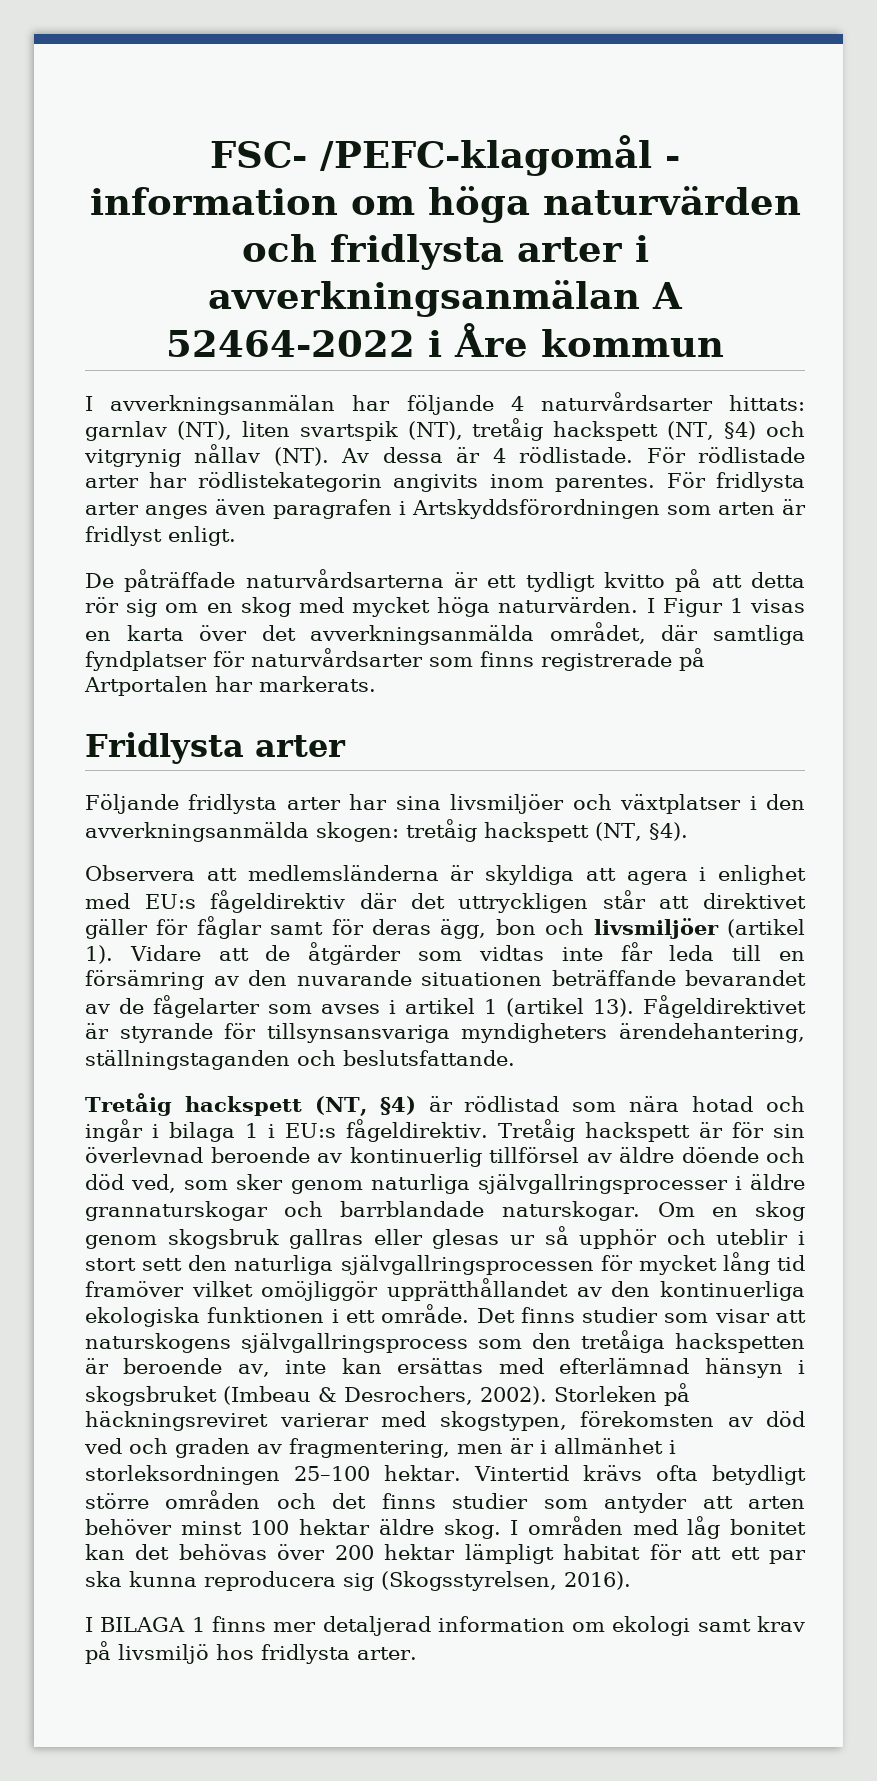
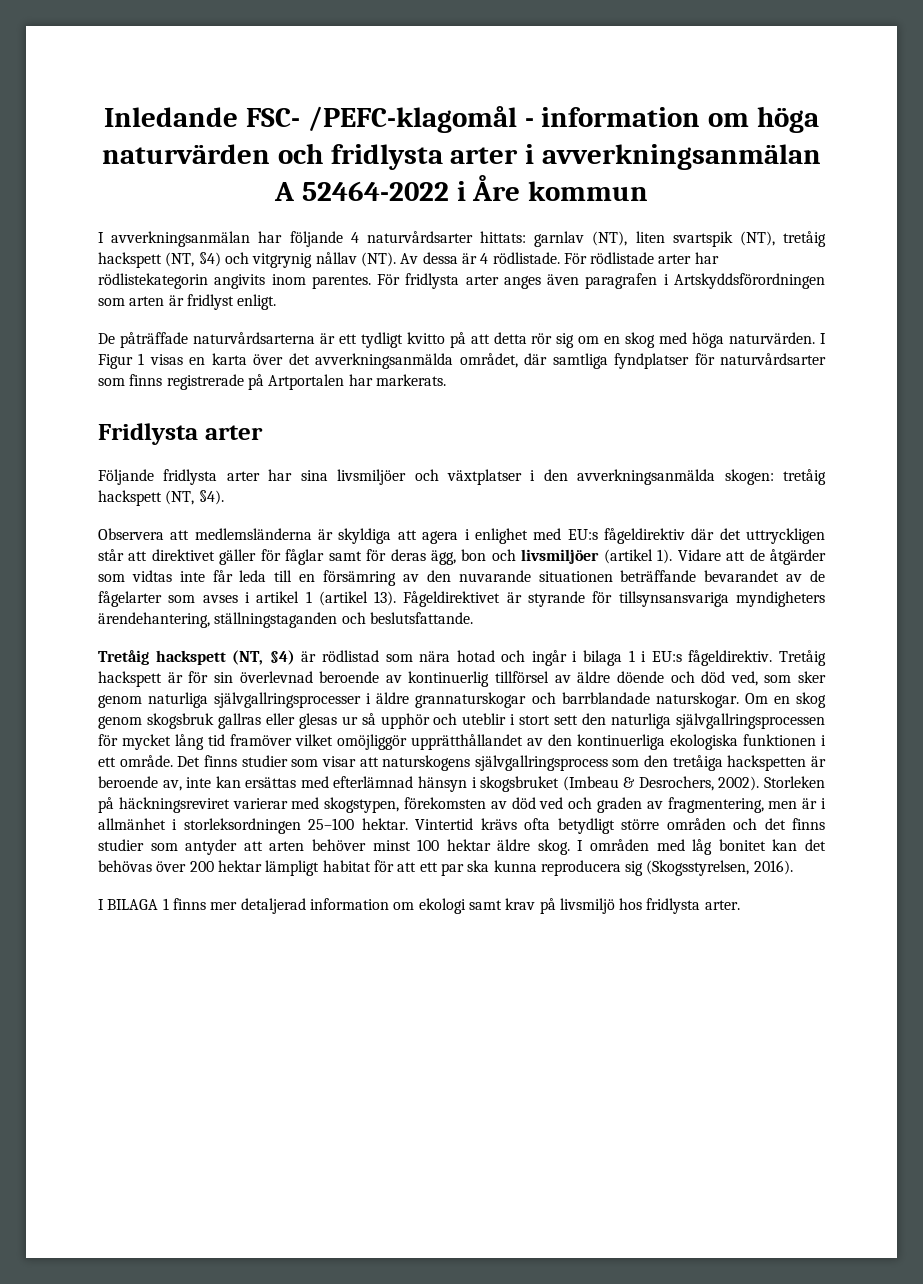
(210, 154) none -> [104,107,239,127] Inledande
[352,597,430,617] mycket -> (688, 338) none

